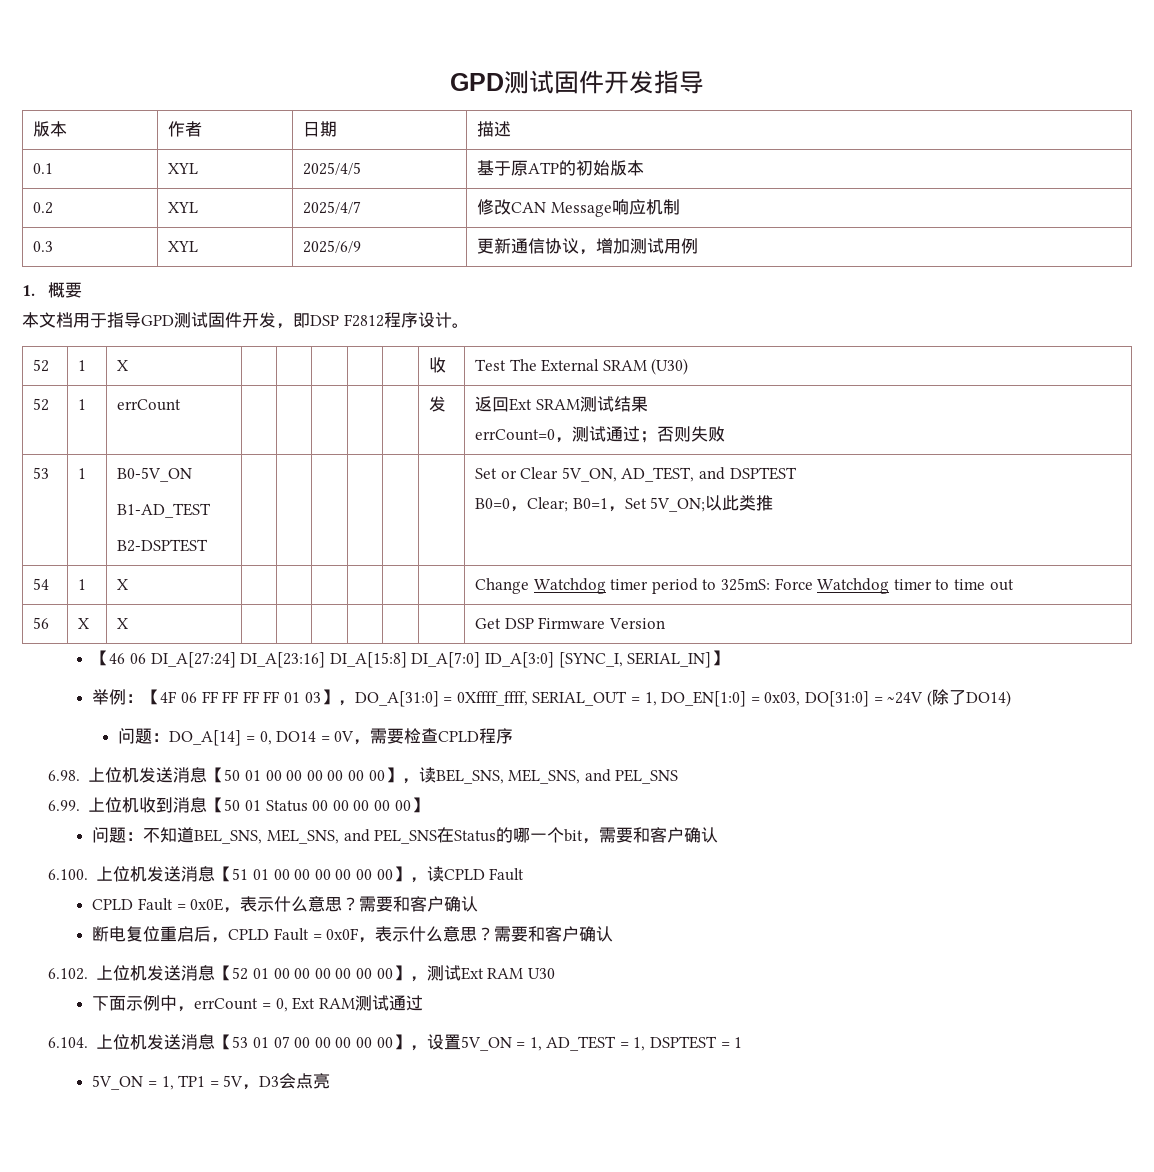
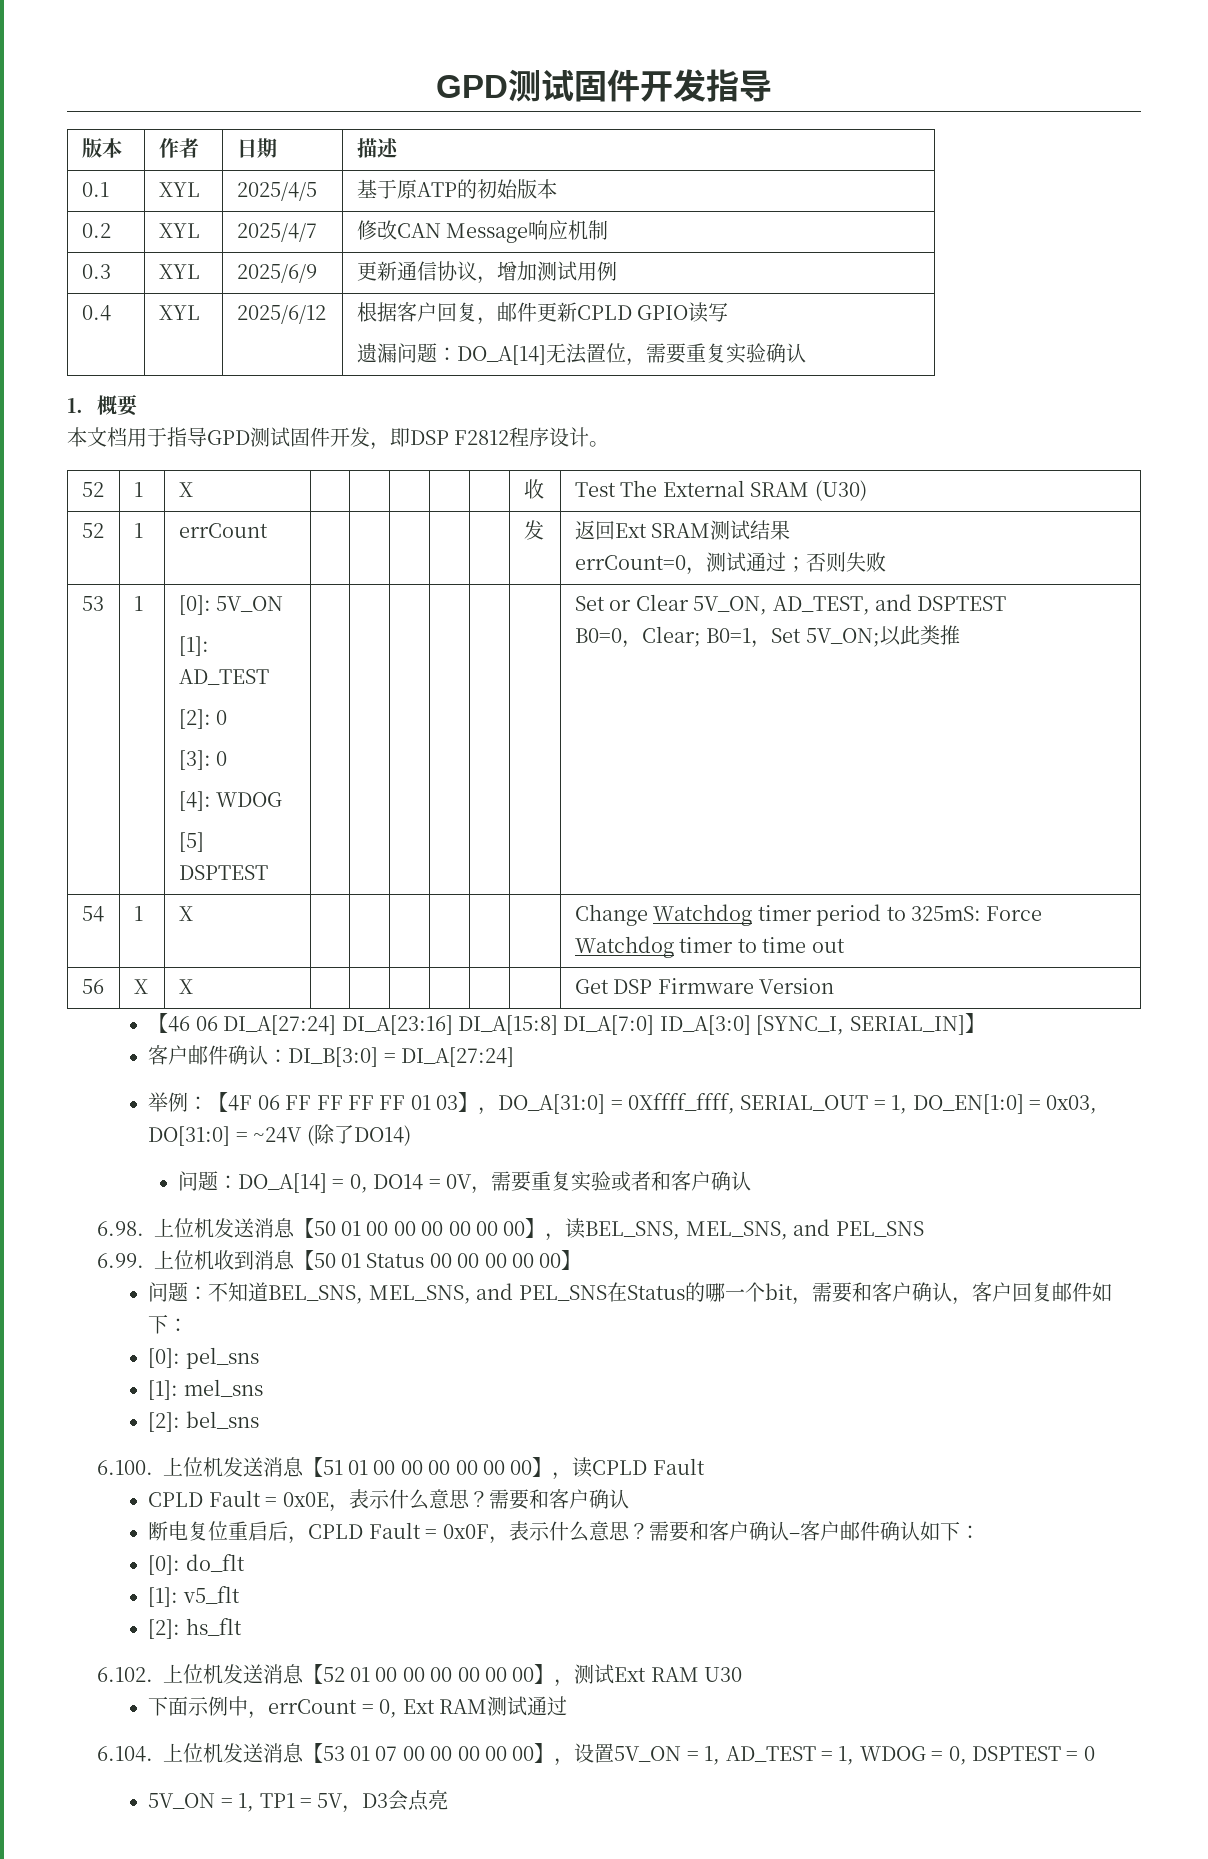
(699, 246) none -> [81,305,111,321] [158,305,200,320] [236,305,326,324] [356,302,729,325] [356,343,806,366] // 0.4 | XYL | 2025/6/12 | 根据客户回复，邮件更新CPLD GPIO读写 // 遗漏问题：DO_A[14]无法置位，需要重复实验确认
[117,467,193,482] [117,503,212,518] [117,539,209,552] B0-5V_ON // B1-AD_TEST // B2-DSPTEST -> [178,595,284,615] [178,636,209,656] [178,669,269,685] [178,709,228,729] [178,750,228,770] [178,791,283,811] [178,832,204,852] [178,865,268,880] [0]: 5V_ON // [1]: AD_TEST // [2]: 0 // [3]: 0 // [4]: WDOG // [5] DSPTEST
(729, 658) none -> [148,1045,515,1067] // 客户邮件确认：DI_B[3:0] = DI_A[27:24]
[404,728,514,744] 检查CPLD程序 -> [531,1171,752,1192] 重复实验或者和客户确认
(719, 835) none -> [951,1282,1112,1305] [148,1314,189,1334] [148,1347,259,1369] [148,1379,263,1400] [148,1411,259,1432] ，客户回复邮件如下： // [0]: pel_sns // [1]: mel_sns // [2]: bel_sns
(614, 934) none -> [788,1521,980,1541] [148,1554,245,1575] [148,1586,240,1607] [148,1618,242,1639] –客户邮件确认如下： // [0]: do_flt // [1]: v5_flt // [2]: hs_flt
(646, 1044) none -> [859,1746,967,1765] WDOG = 0,
[734,1037,743,1048] 1 -> [1083,1746,1095,1761] 0

